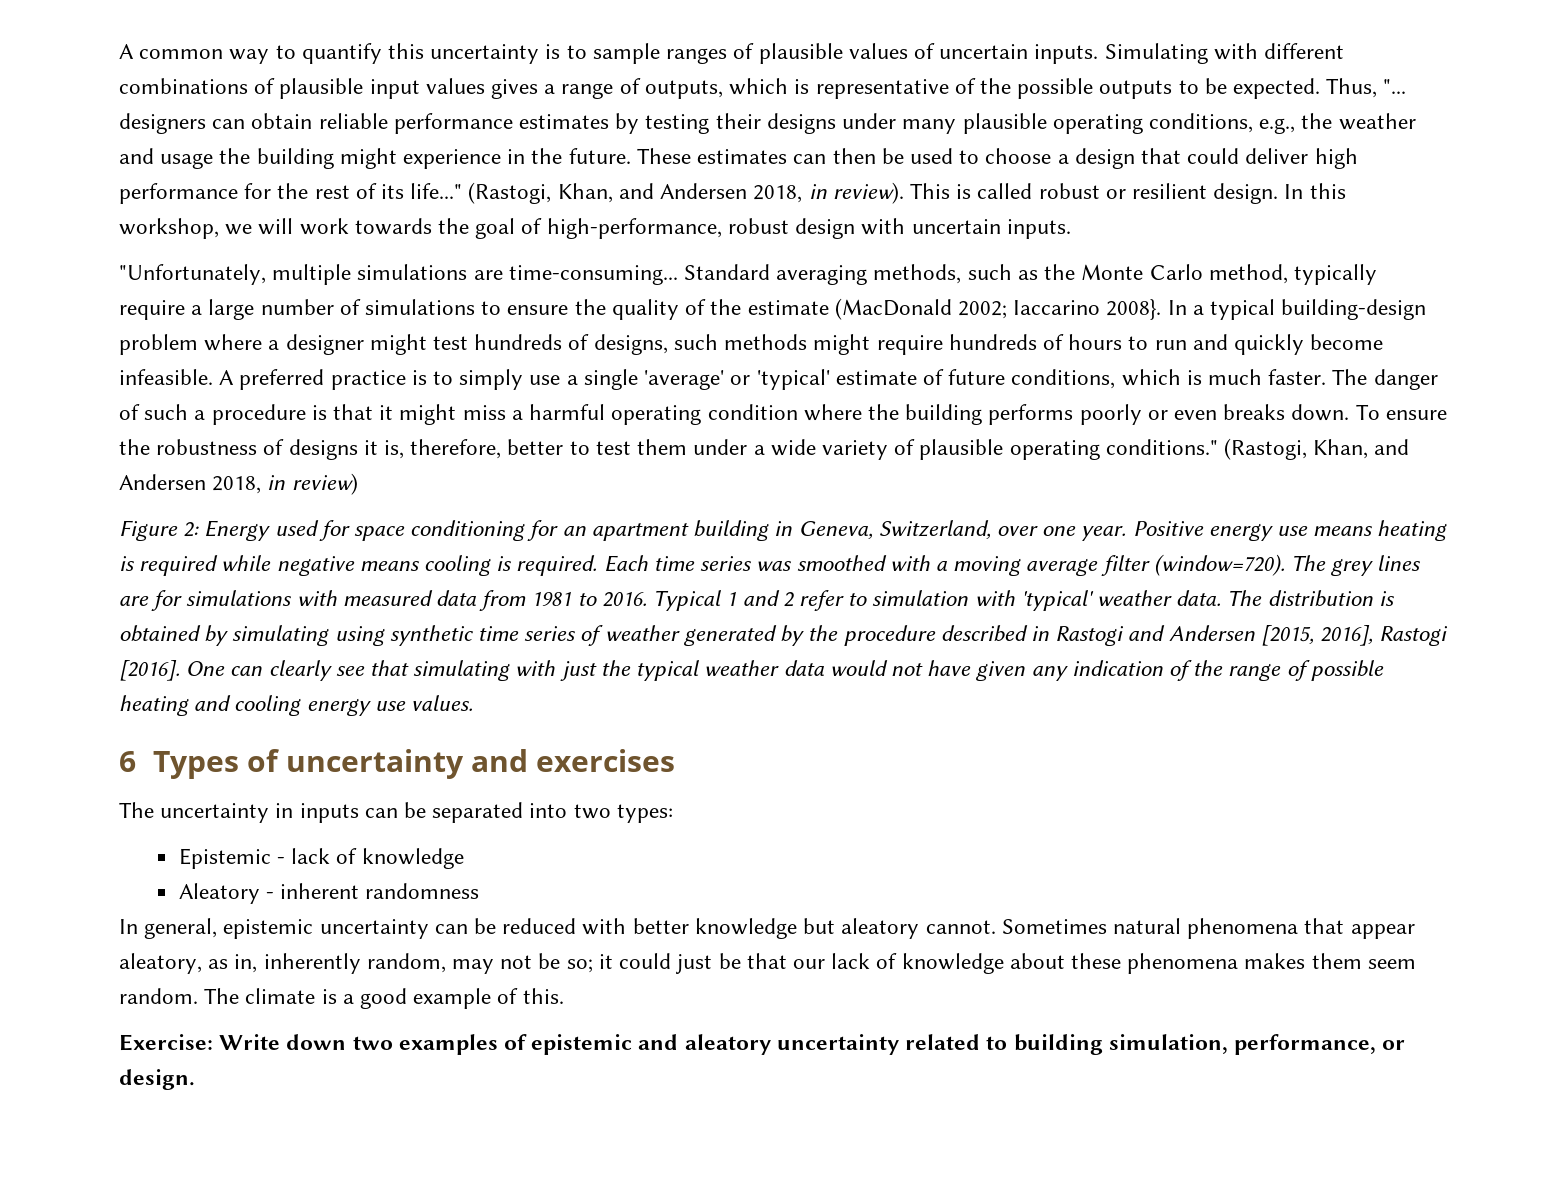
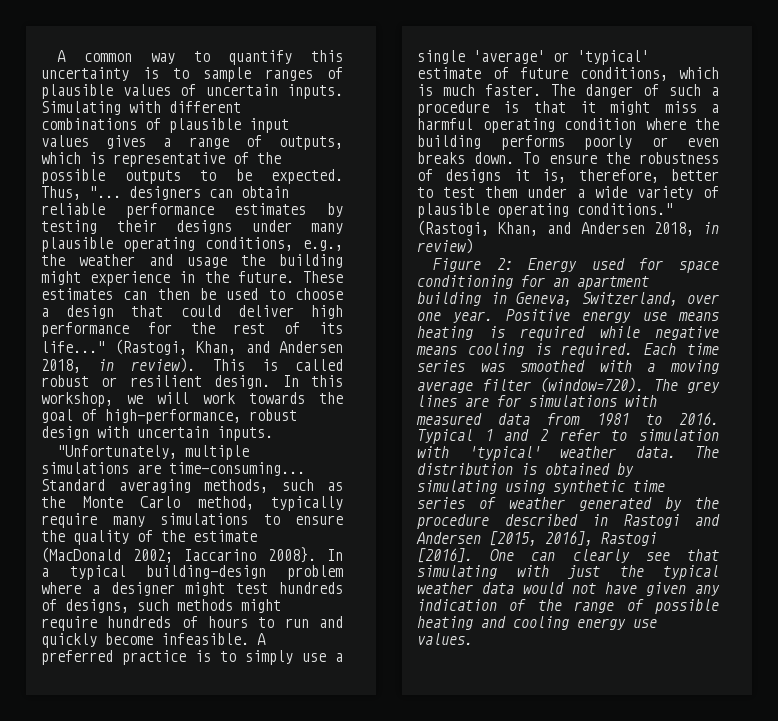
[191,299,361,320] a large number of -> [112,516,145,527] many
[119,749,676,779] [119,802,673,823] [178,848,464,869] [178,883,480,904] [119,918,1415,939] [119,953,1416,974] [119,988,564,1009] [119,1034,1406,1055] [119,1069,195,1090] // 6 Types of uncertainty and exercises // The uncertainty in inputs can be separated into two types: // Epistemic - lack of knowledge // Aleatory - inherent randomness // In general, epistemic uncertainty can be reduced with better knowledge but aleatory cannot. Sometimes natural phenomena that appear aleatory, as in, inherently random, may not be so; it could just be that our lack of knowledge about these phenomena makes them seem random. The climate is a good example of this. // Exercise: Write down two examples of epistemic and aleatory uncertainty related to building simulation, performance, or design. -> (473, 639) none

